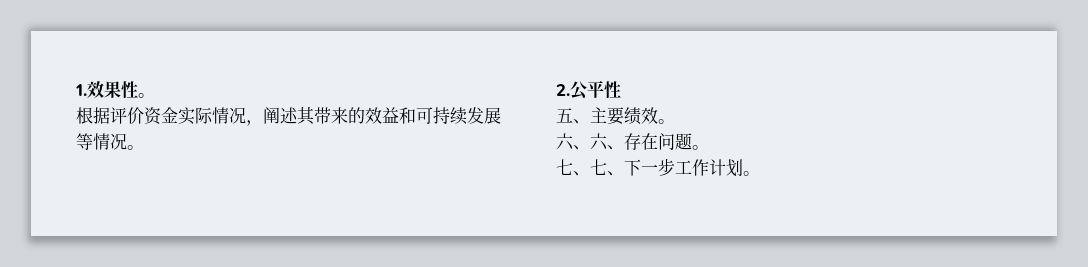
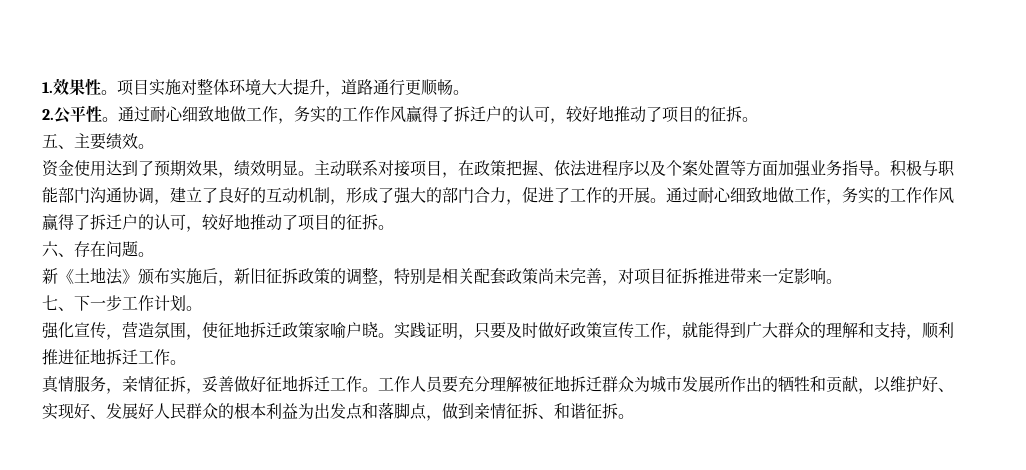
[76,106,501,126] [76,133,144,150] [556,81,621,100] [556,107,658,125] // 根据评价资金实际情况，阐述其带来的效益和可持续发展等情况。 // 2.公平性 // 五、主要绩效 -> [117,78,469,97] [42,105,758,124] [42,133,154,150] [42,159,955,178] [42,186,954,205] [42,213,378,232] 项目实施对整体环境大大提升，道路通行更顺畅。 // 2.公平性。通过耐心细致地做工作，务实的工作作风赢得了拆迁户的认可，较好地推动了项目的征拆。 // 五、主要绩效。 // 资金使用达到了预期效果，绩效明显。主动联系对接项目，在政策把握、依法进程序以及个案处置等方面加强业务指导。积极与职能部门沟通协调，建立了良好的互动机制，形成了强大的部门合力，促进了工作的开展。通过耐心细致地做工作，务实的工作作风赢得了拆迁户的认可，较好地推动了项目的征拆
[590,133,624,150] 六、 -> (74, 255) none
[556,159,624,176] // 七、七、 -> [42,267,842,286] [42,295,74,311] // 新《土地法》颁布实施后，新旧征拆政策的调整，特别是相关配套政策尚未完善，对项目征拆推进带来一定影响。 // 七、
(760, 173) none -> [42,321,954,340] [42,348,186,365] [42,375,954,394] [42,402,634,421] // 强化宣传，营造氛围，使征地拆迁政策家喻户晓。实践证明，只要及时做好政策宣传工作，就能得到广大群众的理解和支持，顺利推进征地拆迁工作。 // 真情服务，亲情征拆，妥善做好征地拆迁工作。工作人员要充分理解被征地拆迁群众为城市发展所作出的牺牲和贡献，以维护好、实现好、发展好人民群众的根本利益为出发点和落脚点，做到亲情征拆、和谐征拆。

